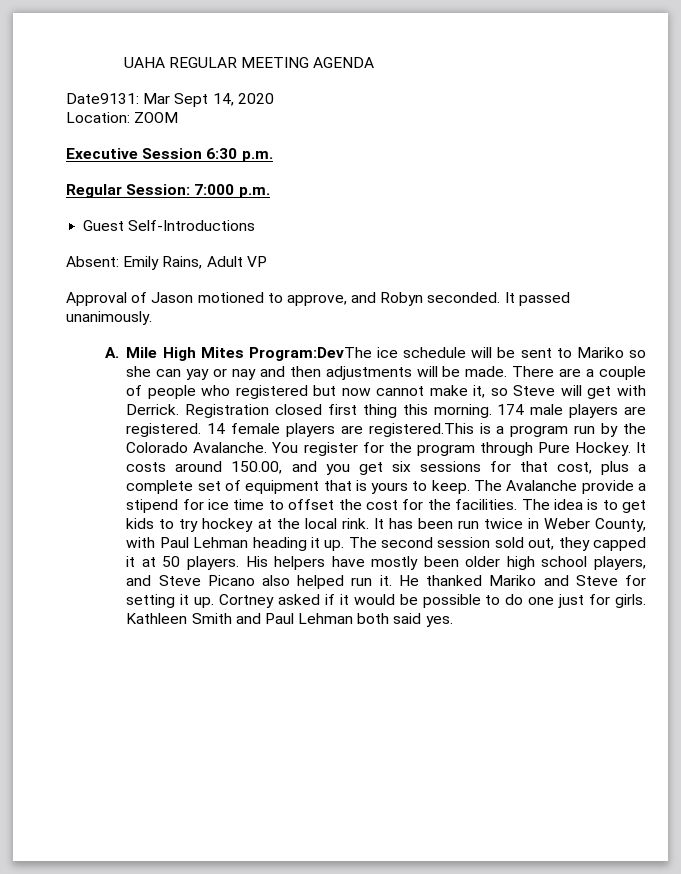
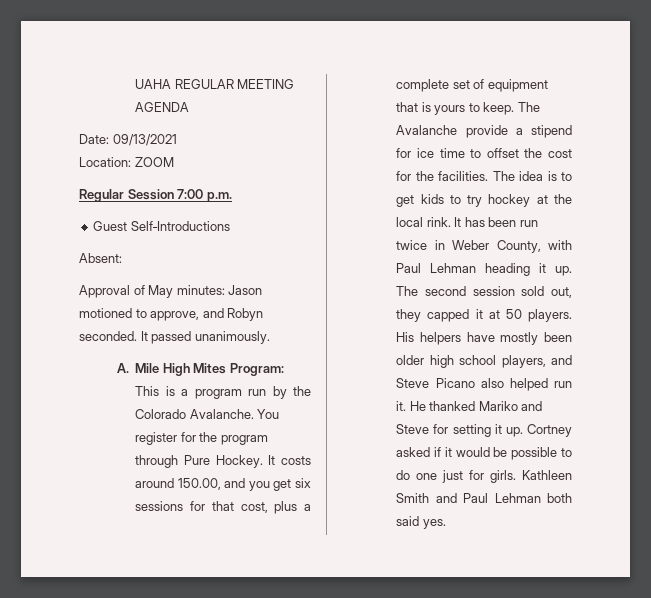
[66,93,274,107] [66,112,179,123] [66,148,273,162] [66,184,235,198] Date9131: Mar Sept 14, 2020 // Location: ZOOM // Executive Session 6:30 p.m. // Regular Session: 7:000 -> [79,134,177,146] [79,157,174,167] [79,189,204,202] Date: 09/13/2021 // Location: ZOOM // Regular Session 7:00
[123,256,267,270] Emily Rains, Adult VP -> (122, 258) none
(148, 297) none -> [148,285,225,298] May minutes:
[248,347,646,361] [126,366,646,380] [126,385,646,399] [126,404,646,418] [126,423,474,437] Program:DevThe ice schedule will be sent to Mariko so she can yay or nay and then adjustments will be made. There are a couple of people who registered but now cannot make it, so Steve will get with Derrick. Registration closed first thing this morning. 174 male players are registered. 14 female players are registered.This -> [229,363,284,376] [135,386,160,396] Program: This

